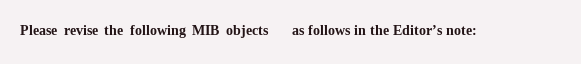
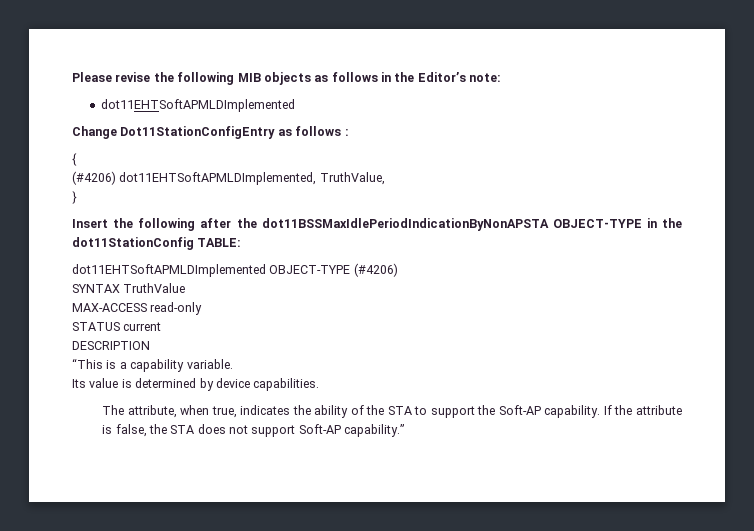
(477, 30) none -> [100,99,295,112] [72,126,349,139] [72,153,77,166] [72,171,385,185] [72,191,77,204] [72,218,682,231] [72,237,242,250] [72,263,398,277] [72,283,186,293] [72,302,203,315] [72,322,162,331] [72,341,150,350] [72,358,233,372] [72,378,320,391] [102,405,682,418] [102,424,405,437] // dot11EHTSoftAPMLDImplemented // Change Dot11StationConfigEntry as follows : // { // (#4206) dot11EHTSoftAPMLDImplemented, TruthValue, // } // Insert the following after the dot11BSSMaxIdlePeriodIndicationByNonAPSTA OBJECT-TYPE in the dot11StationConfig TABLE: // dot11EHTSoftAPMLDImplemented OBJECT-TYPE (#4206) // SYNTAX TruthValue // MAX-ACCESS read-only // STATUS current // DESCRIPTION // “This is a capability variable. // Its value is determined by device capabilities. // The attribute, when true, indicates the ability of the STA to support the Soft-AP capability. If the attribute is false, the STA does not support Soft-AP capability.”

